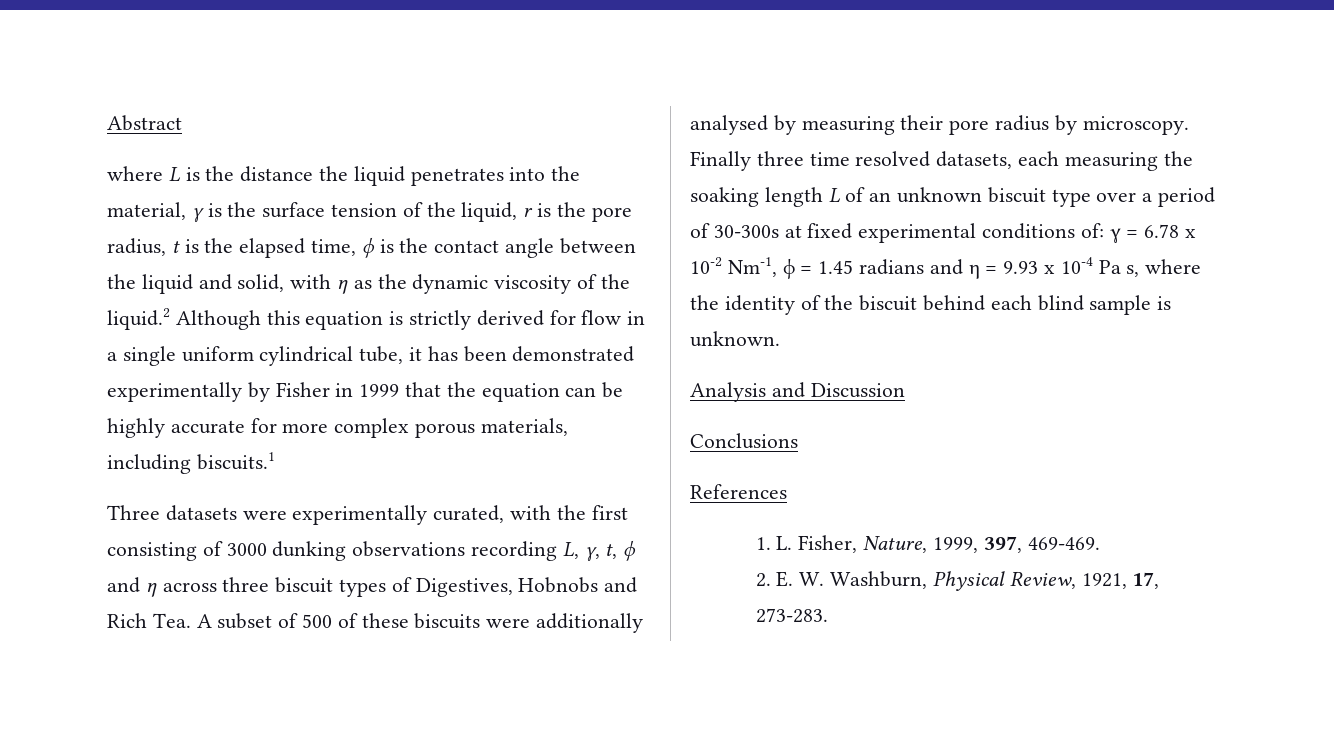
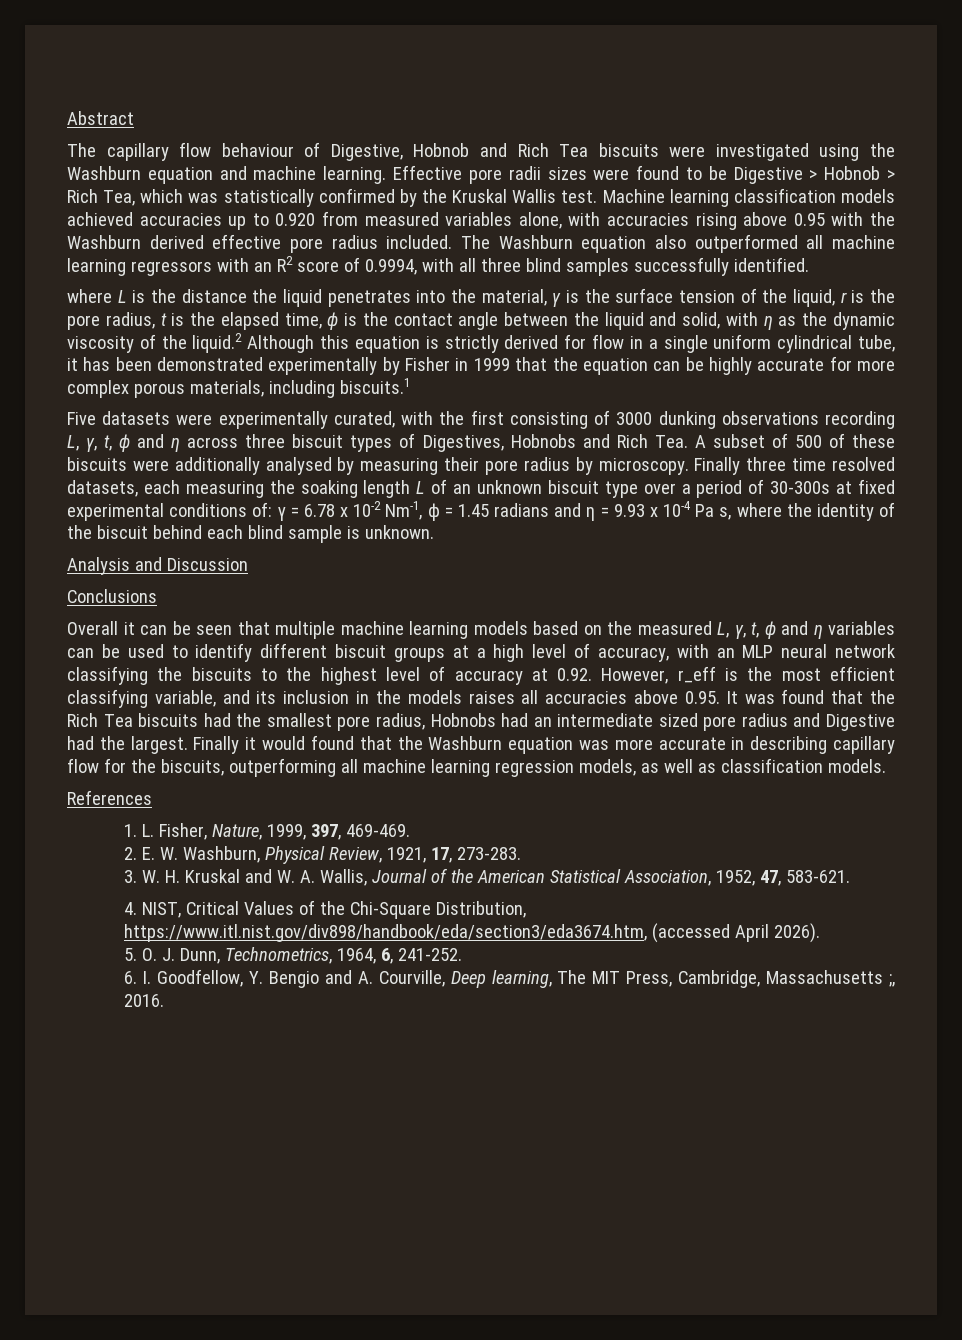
(182, 123) none -> [67,142,895,161] [67,165,895,184] [67,188,895,207] [67,211,896,230] [67,234,895,253] [67,256,809,276] // The capillary flow behaviour of Digestive, Hobnob and Rich Tea biscuits were investigated using the Washburn equation and machine learning. Effective pore radii sizes were found to be Digestive > Hobnob > Rich Tea, which was statistically confirmed by the Kruskal Wallis test. Machine learning classification models achieved accuracies up to 0.920 from measured variables alone, with accuracies rising above 0.95 with the Washburn derived effective pore radius included. The Washburn equation also outperformed all machine learning regressors with an R2 score of 0.9994, with all three blind samples successfully identified.
[107,505,160,520] Three -> [67,412,96,425] Five
(798, 441) none -> [67,621,895,639] [67,643,896,662] [67,666,895,685] [67,689,896,708] [67,713,895,731] [67,735,895,754] [67,758,886,777] // Overall it can be seen that multiple machine learning models based on the measured L, γ, t, ϕ and η variables can be used to identify different biscuit groups at a high level of accuracy, with an MLP neural network classifying the biscuits to the highest level of accuracy at 0.92. However, r_eff is the most efficient classifying variable, and its inclusion in the models raises all accuracies above 0.95. It was found that the Rich Tea biscuits had the smallest pore radius, Hobnobs had an intermediate sized pore radius and Digestive had the largest. Finally it would found that the Washburn equation was more accurate in describing capillary flow for the biscuits, outperforming all machine learning regression models, as well as classification models.
(828, 615) none -> [124,868,851,886] [124,900,527,919] [124,923,821,943] [124,947,463,964] [124,969,895,988] [124,994,165,1007] // 3. W. H. Kruskal and W. A. Wallis, Journal of the American Statistical Association, 1952, 47, 583-621. // 4. NIST, Critical Values of the Chi-Square Distribution, https://www.itl.nist.gov/div898/handbook/eda/section3/eda3674.htm, (accessed April 2026). // 5. O. J. Dunn, Technometrics, 1964, 6, 241-252. // 6. I. Goodfellow, Y. Bengio and A. Courville, Deep learning, The MIT Press, Cambridge, Massachusetts ;, 2016.

